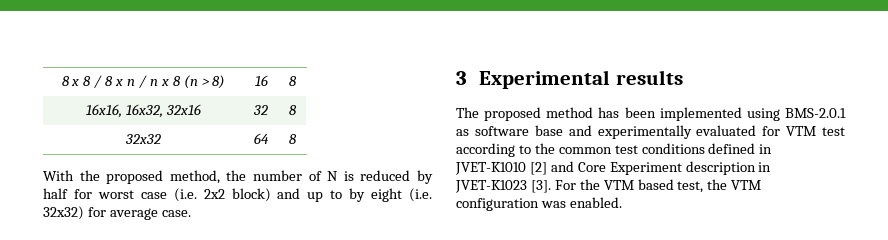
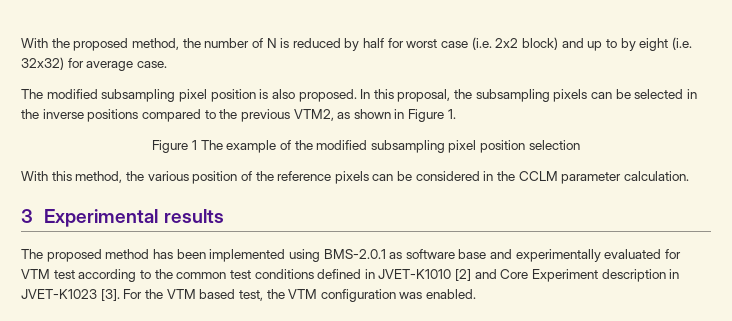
[61,75,226,89] [254,75,268,86] [289,76,297,86] [86,104,201,118] [253,105,268,115] [289,105,297,115] [125,134,161,144] [254,133,269,144] [289,134,297,144] 8 x 8 / 8 x n / n x 8 (n > 8) | 16 | 8 // 16x16, 16x32, 32x16 | 32 | 8 // 32x32 | 64 | 8 // -> (21, 43) none
(191, 213) none -> [21,89,697,102] [21,109,456,122] [152,140,580,153] [21,171,689,184] // The modified subsampling pixel position is also proposed. In this proposal, the subsampling pixels can be selected in the inverse positions compared to the previous VTM2, as shown in Figure 1. // Figure 1 The example of the modified subsampling pixel position selection // With this method, the various position of the reference pixels can be considered in the CCLM parameter calculation.

